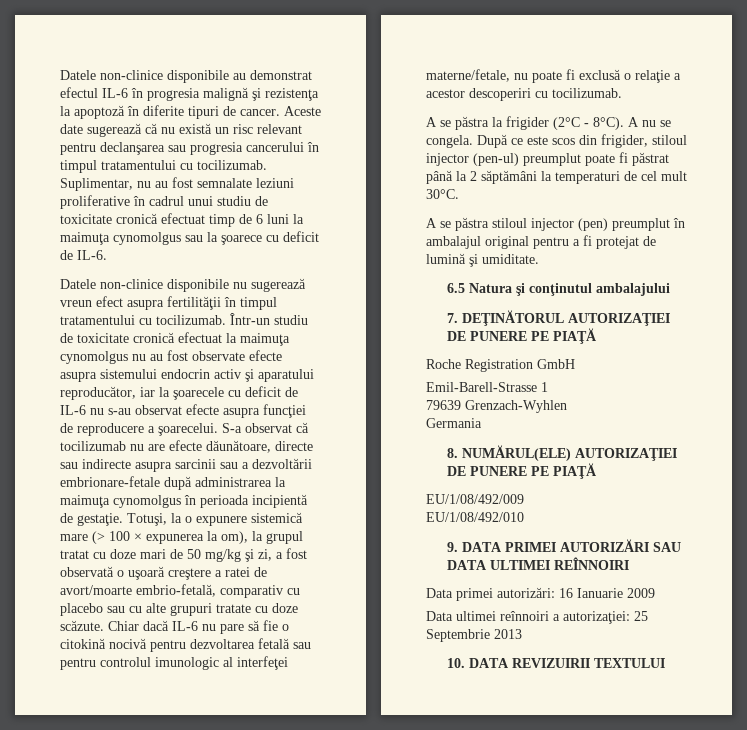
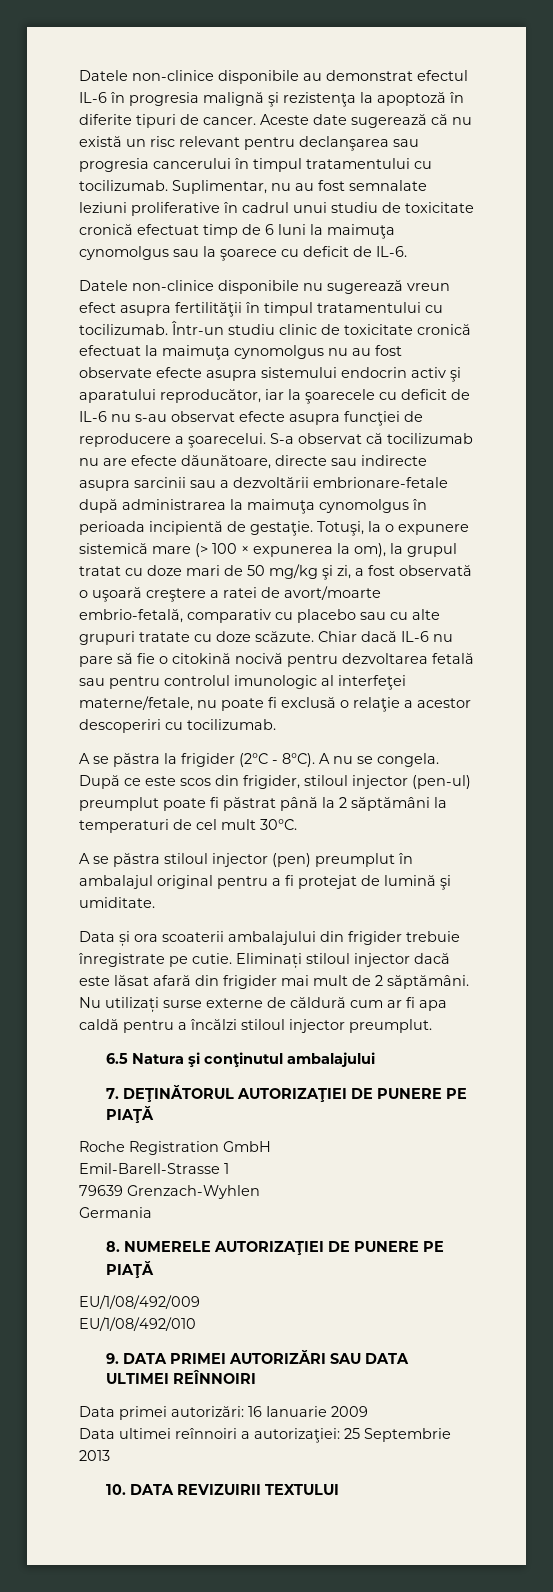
(308, 320) none -> [279,324,317,335] clinic
(539, 259) none -> [79,931,460,946] [78,953,450,968] [79,975,469,989] [79,997,447,1012] [79,1019,432,1033] // Data și ora scoaterii ambalajului din frigider trebuie înregistrate pe cutie. Eliminați stiloul injector dacă este lăsat afară din frigider mai mult de 2 săptămâni. Nu utilizați surse externe de căldură cum ar fi apa caldă pentru a încălzi stiloul injector preumplut.
[462,445,572,461] NUMĂRUL(ELE) -> [123,1241,211,1252] NUMERELE

